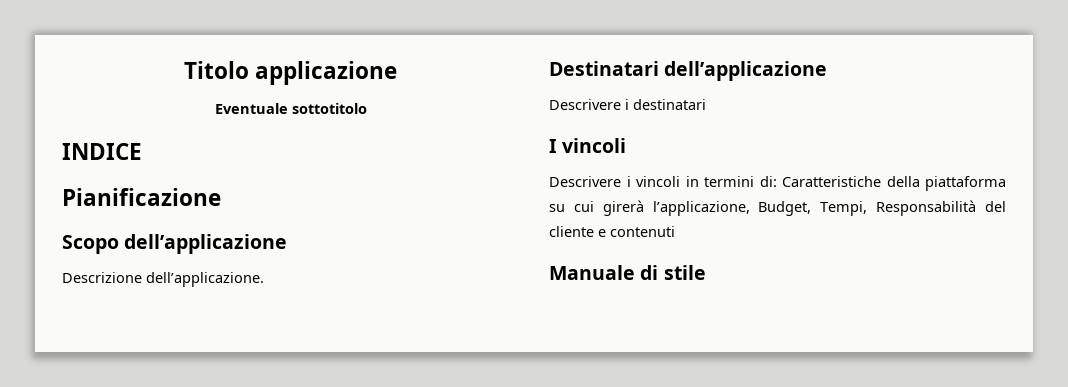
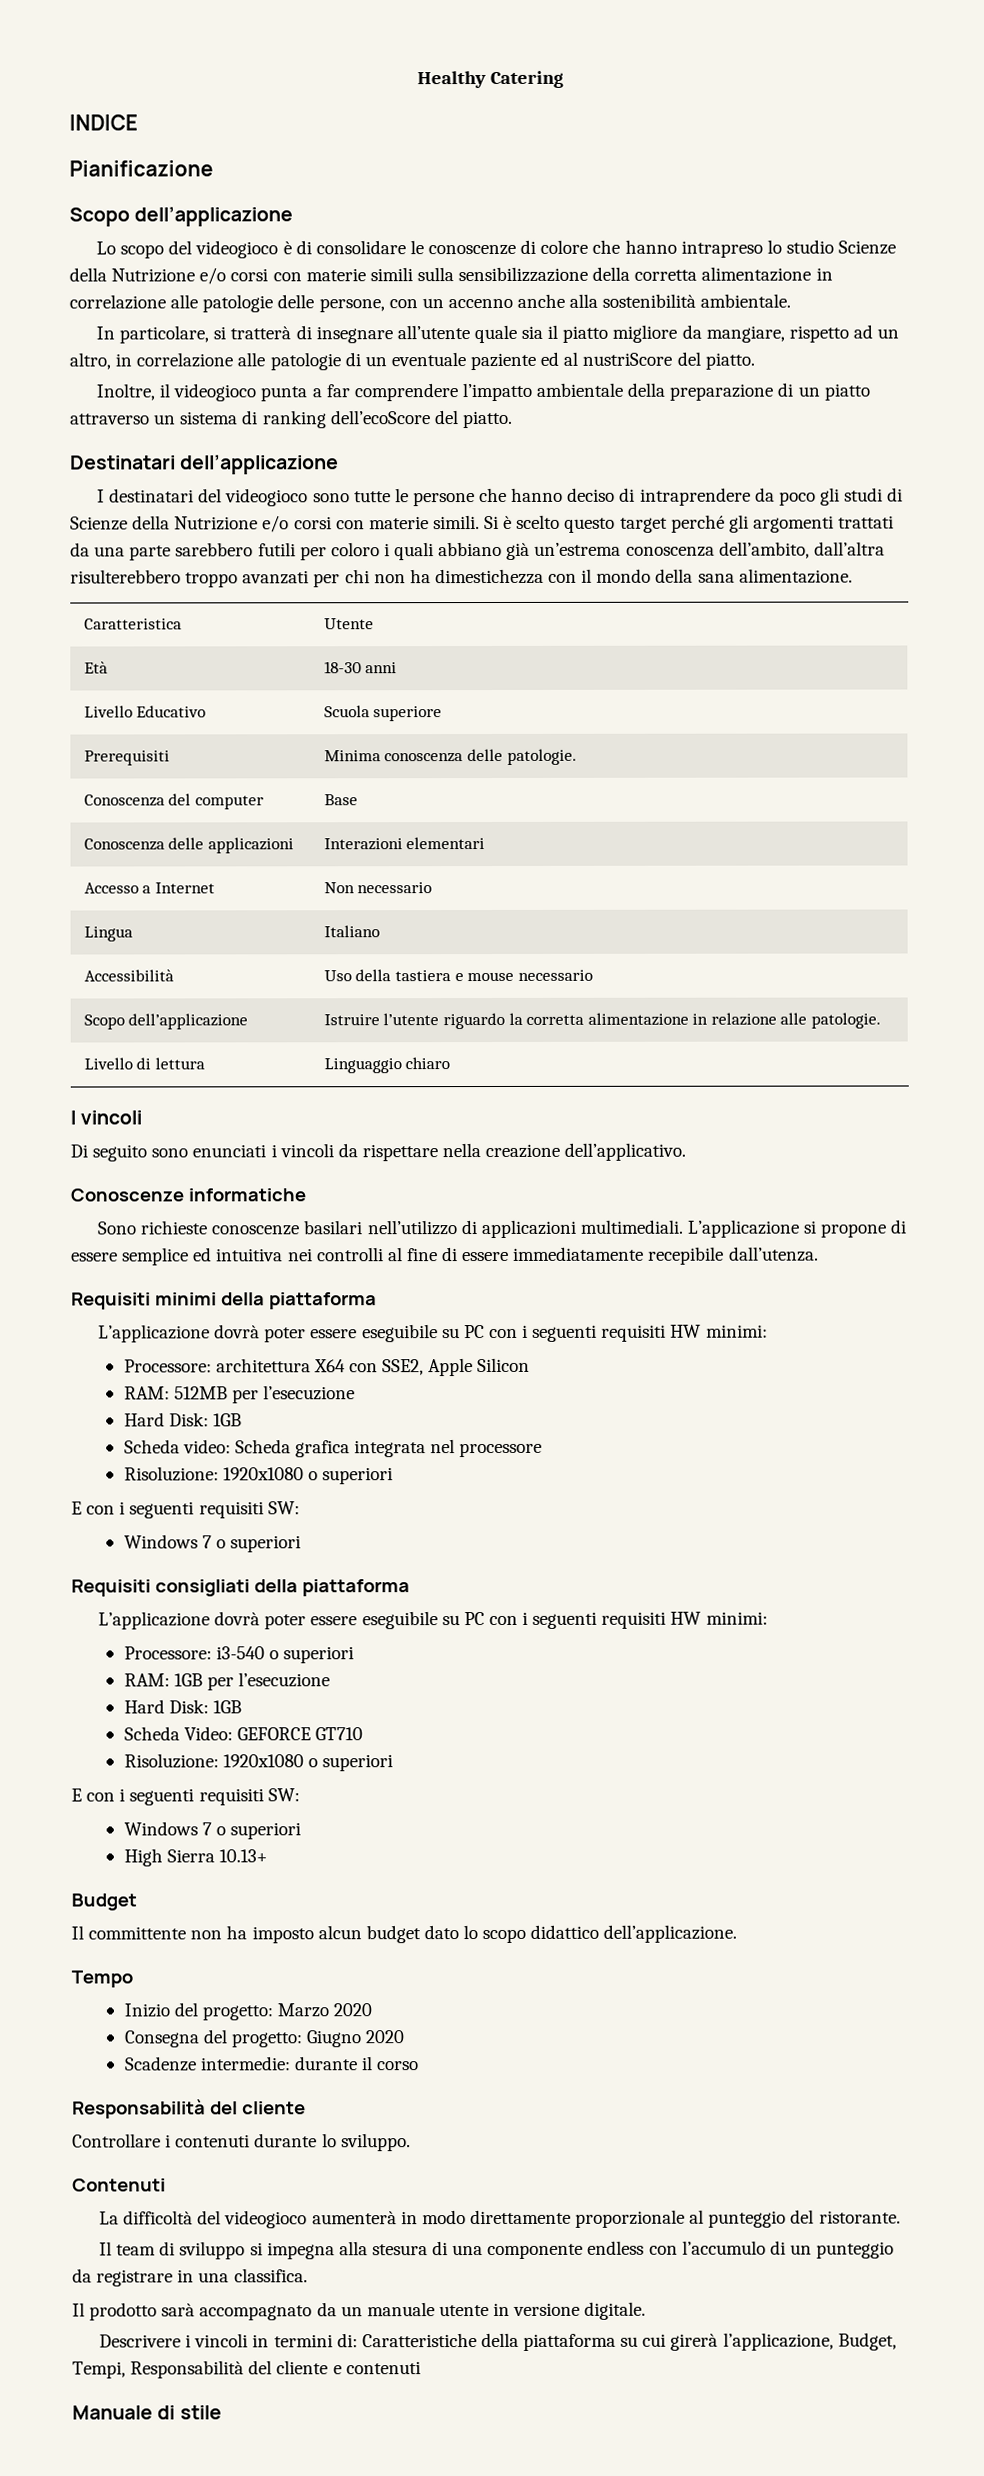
[183,61,398,85] [214,103,367,114] Titolo applicazione // Eventuale sottotitolo -> [416,70,565,89] Healthy Catering
[62,272,264,287] [549,61,828,81] [549,99,706,110] [549,138,627,153] Descrizione dell’applicazione. // Destinatari dell’applicazione // Descrivere i destinatari // I vincoli -> [96,239,897,259] [69,266,833,285] [69,293,792,313] [96,324,900,344] [69,351,755,371] [96,382,870,402] [69,410,513,429] [70,454,340,475] [97,487,904,507] [70,514,895,533] [70,541,885,561] [70,568,853,588] [83,618,182,630] [323,618,374,630] [83,661,108,674] [323,661,398,674] [83,705,207,718] [323,705,443,722] [83,750,170,766] [323,748,577,765] [83,793,264,810] [323,794,358,806] [83,837,294,854] [323,837,486,851] [83,882,215,894] [323,882,433,894] [83,926,133,942] [323,925,380,938] [83,969,174,982] [323,969,593,982] [83,1013,249,1030] [323,1012,882,1030] [83,1057,205,1070] [323,1057,451,1074] [70,1110,143,1125] [70,1142,687,1162] [70,1188,306,1202] [97,1219,907,1239] [71,1246,819,1266] [71,1292,377,1310] [98,1324,768,1343] [123,1357,531,1377] [123,1385,355,1404] [123,1412,242,1427] [123,1439,543,1458] [123,1466,393,1485] [71,1501,300,1519] [123,1534,301,1553] [71,1579,410,1597] [98,1611,768,1630] [123,1646,354,1664] [123,1672,330,1691] [123,1699,242,1714] [123,1726,363,1741] [123,1753,393,1772] [71,1788,300,1806] [123,1821,301,1840] [123,1848,268,1867] [71,1893,137,1911] [71,1924,738,1944] [71,1970,133,1988] [123,2002,373,2021] [123,2029,405,2048] [123,2056,420,2072] [72,2099,306,2119] [72,2133,411,2152] [72,2178,166,2192] [99,2209,901,2229] [99,2240,895,2260] [72,2268,308,2287] [72,2301,647,2321] Lo scopo del videogioco è di consolidare le conoscenze di colore che hanno intrapreso lo studio Scienze della Nutrizione e/o corsi con materie simili sulla sensibilizzazione della corretta alimentazione in correlazione alle patologie delle persone, con un accenno anche alla sostenibilità ambientale. // In particolare, si tratterà di insegnare all’utente quale sia il piatto migliore da mangiare, rispetto ad un altro, in correlazione alle patologie di un eventuale paziente ed al nustriScore del piatto. // Inoltre, il videogioco punta a far comprendere l’impatto ambientale della preparazione di un piatto attraverso un sistema di ranking dell’ecoScore del piatto. // Destinatari dell’applicazione // I destinatari del videogioco sono tutte le persone che hanno deciso di intraprendere da poco gli studi di Scienze della Nutrizione e/o corsi con materie simili. Si è scelto questo target perché gli argomenti trattati da una parte sarebbero futili per coloro i quali abbiano già un’estrema conoscenza dell’ambito, dall’altra risulterebbero troppo avanzati per chi non ha dimestichezza con il mondo della sana alimentazione. // Caratteristica | Utente // Età | 18-30 anni // Livello Educativo | Scuola superiore // Prerequisiti | Minima conoscenza delle patologie. // Conoscenza del computer | Base // Conoscenza delle applicazioni | Interazioni elementari // Accesso a Internet | Non necessario // Lingua | Italiano // Accessibilità | Uso della tastiera e mouse necessario // Scopo dell’applicazione | Istruire l’utente riguardo la corretta alimentazione in relazione alle patologie. // Livello di lettura | Linguaggio chiaro // I vincoli // Di seguito sono enunciati i vincoli da rispettare nella creazione dell’applicativo. // Conoscenze informatiche // Sono richieste conoscenze basilari nell’utilizzo di applicazioni multimediali. L’applicazione si propone di essere semplice ed intuitiva nei controlli al fine di essere immediatamente recepibile dall’utenza. // Requisiti minimi della piattaforma // L’applicazione dovrà poter essere eseguibile su PC con i seguenti requisiti HW minimi: // Processore: architettura X64 con SSE2, Apple Silicon // RAM: 512MB per l’esecuzione // Hard Disk: 1GB // Scheda video: Scheda grafica integrata nel processore // Risoluzione: 1920x1080 o superiori // E con i seguenti requisiti SW: // Windows 7 o superiori // Requisiti consigliati della piattaforma // L’applicazione dovrà poter essere eseguibile su PC con i seguenti requisiti HW minimi: // Processore: i3-540 o superiori // RAM: 1GB per l’esecuzione // Hard Disk: 1GB // Scheda Video: GEFORCE GT710 // Risoluzione: 1920x1080 o superiori // E con i seguenti requisiti SW: // Windows 7 o superiori // High Sierra 10.13+ // Budget // Il committente non ha imposto alcun budget dato lo scopo didattico dell’applicazione. // Tempo // Inizio del progetto: Marzo 2020 // Consegna del progetto: Giugno 2020 // Scadenze intermedie: durante il corso // Responsabilità del cliente // Controllare i contenuti durante lo sviluppo. // Contenuti // La difficoltà del videogioco aumenterà in modo direttamente proporzionale al punteggio del ristorante. // Il team di sviluppo si impegna alla stesura di una componente endless con l’accumulo di un punteggio da registrare in una classifica. // Il prodotto sarà accompagnato da un manuale utente in versione digitale.

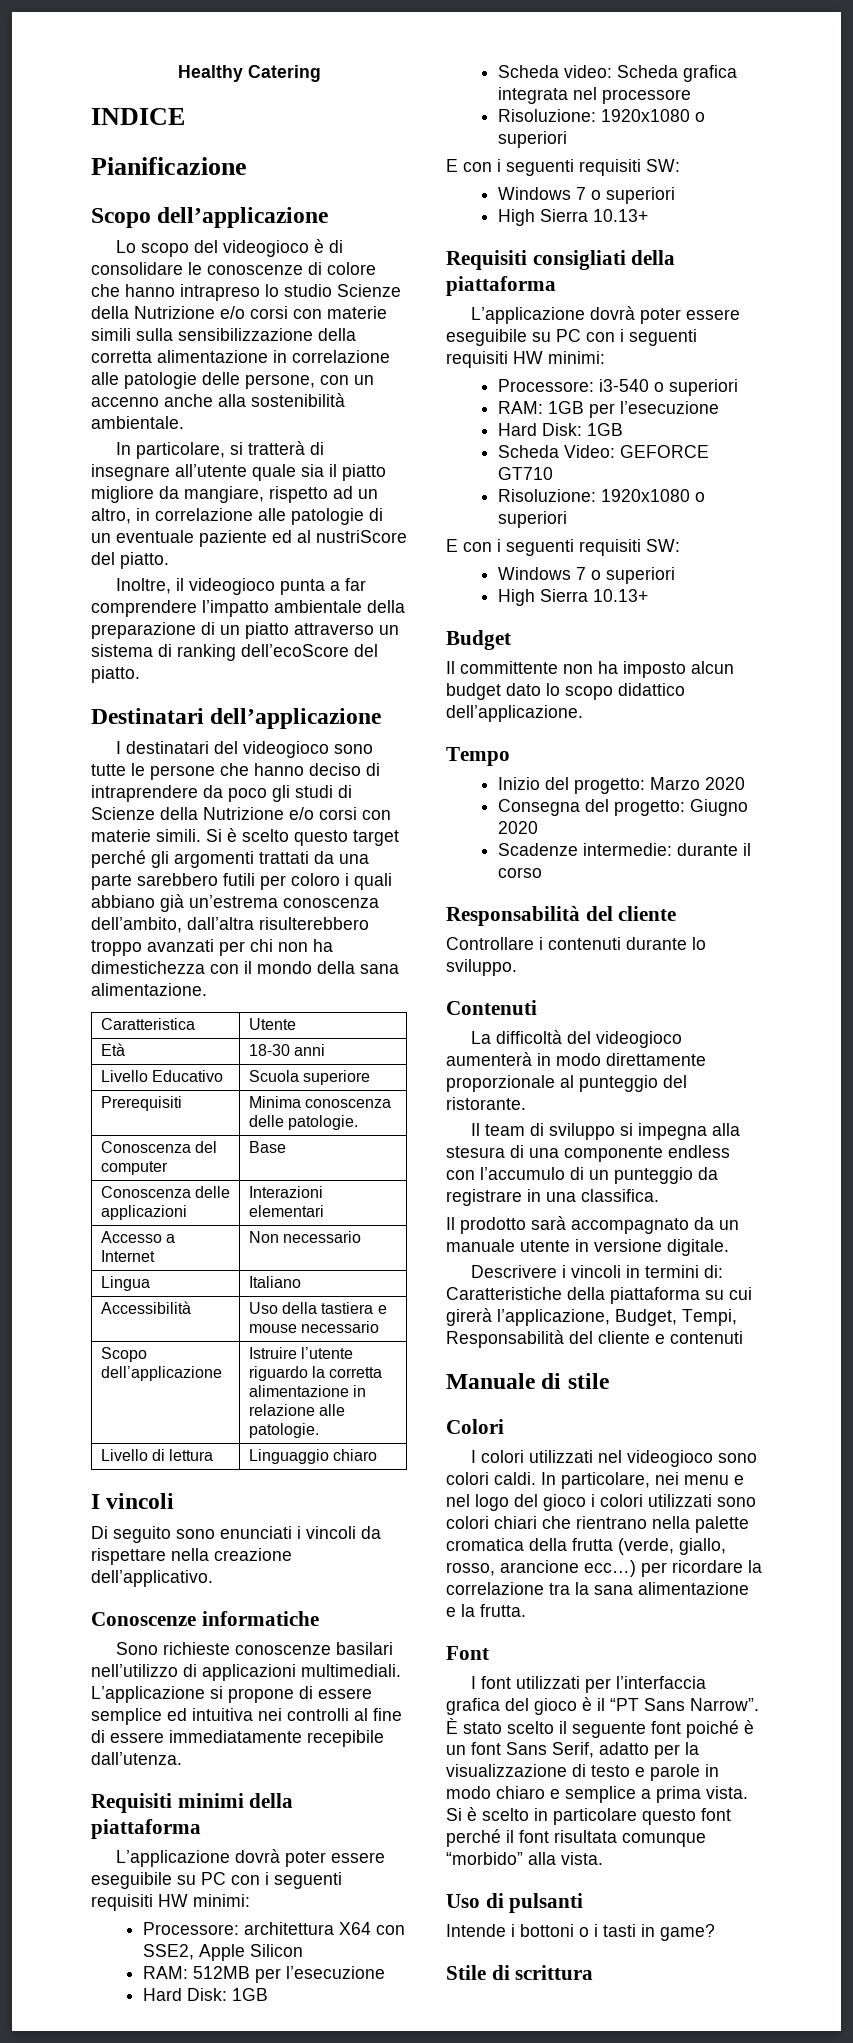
(301, 1544) none -> [497,209,648,226] // High Sierra 10.13+
(222, 2412) none -> [446,1419,504,1434] [471,1450,758,1467] [446,1472,744,1489] [446,1494,756,1511] [446,1516,749,1533] [446,1538,726,1555] [446,1560,762,1577] [446,1582,749,1595] [446,1604,526,1617] [446,1646,489,1660] [471,1676,707,1693] [446,1697,759,1715] [446,1718,754,1738] [446,1742,699,1759] [446,1764,719,1781] [446,1786,748,1803] [446,1807,731,1825] [446,1829,706,1847] [446,1852,603,1865] [446,1893,584,1913] [446,1924,715,1941] [446,1965,594,1980] // Colori // I colori utilizzati nel videogioco sono colori caldi. In particolare, nei menu e nel logo del gioco i colori utilizzati sono colori chiari che rientrano nella palette cromatica della frutta (verde, giallo, rosso, arancione ecc…) per ricordare la correlazione tra la sana alimentazione e la frutta. // Font // I font utilizzati per l’interfaccia grafica del gioco è il “PT Sans Narrow”. È stato scelto il seguente font poiché è un font Sans Serif, adatto per la visualizzazione di testo e parole in modo chiaro e semplice a prima vista. Si è scelto in particolare questo font perché il font risultata comunque “morbido” alla vista. // Uso di pulsanti // Intende i bottoni o i tasti in game? // Stile di scrittura

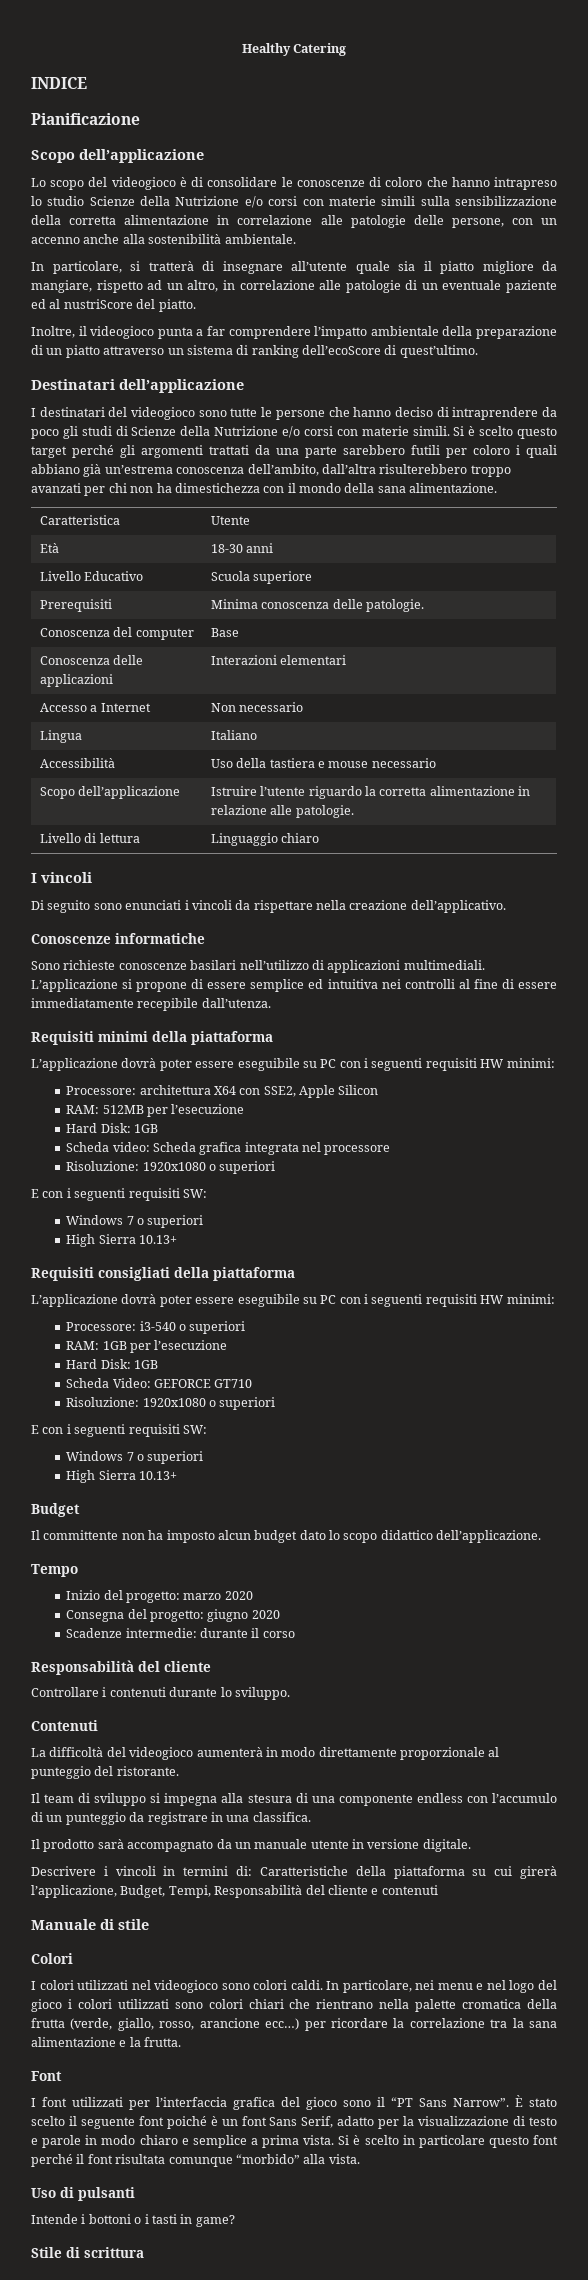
[327,262,376,275] colore -> [385,177,423,187] coloro
[354,644,378,657] [91,666,140,683] del piatto. -> [384,345,478,358] di quest’ultimo.
[649,777,700,790] Marzo -> [183,1593,222,1600] marzo
[689,799,748,816] Giugno -> [207,1609,249,1622] giugno
[582,1697,592,1711] è -> [343,2100,371,2107] sono

